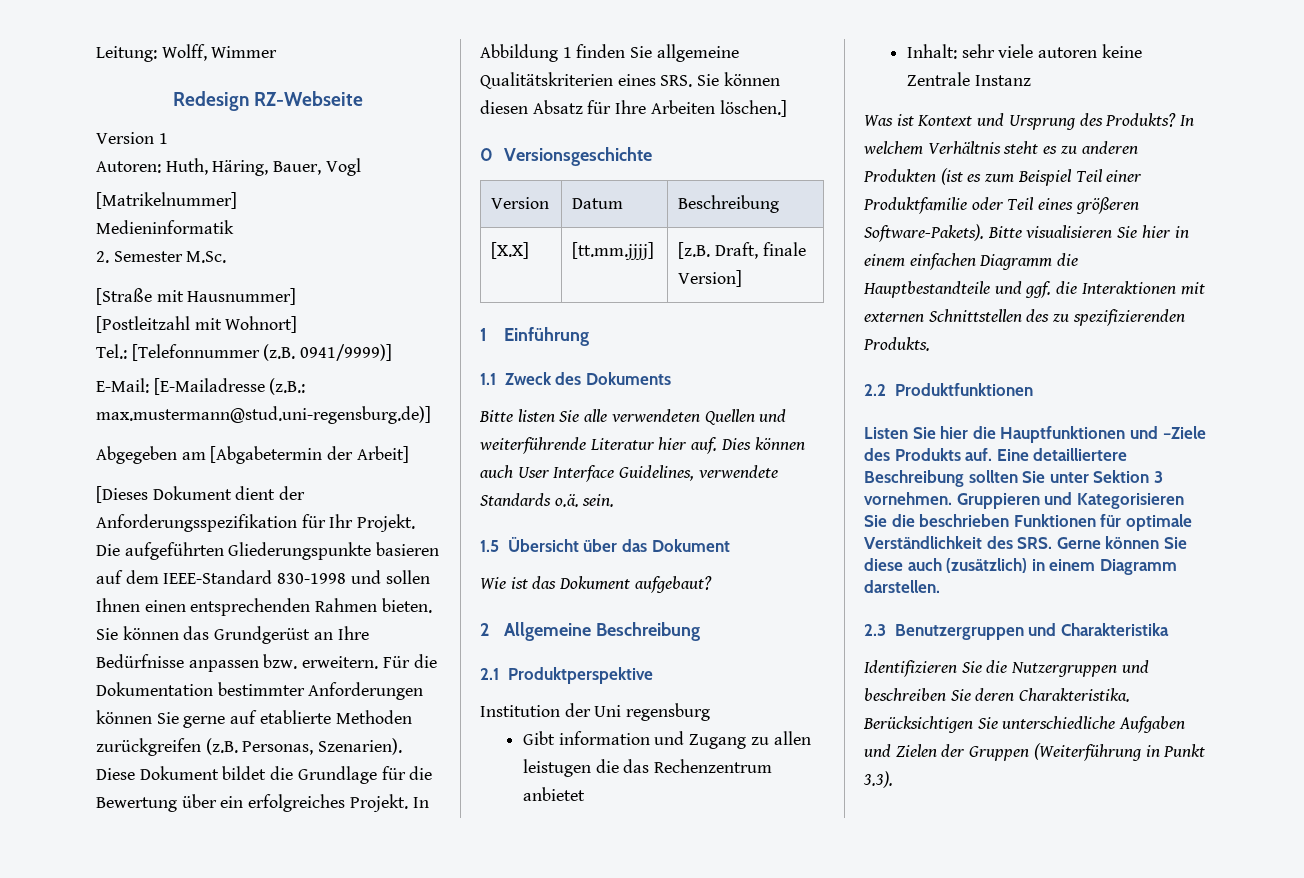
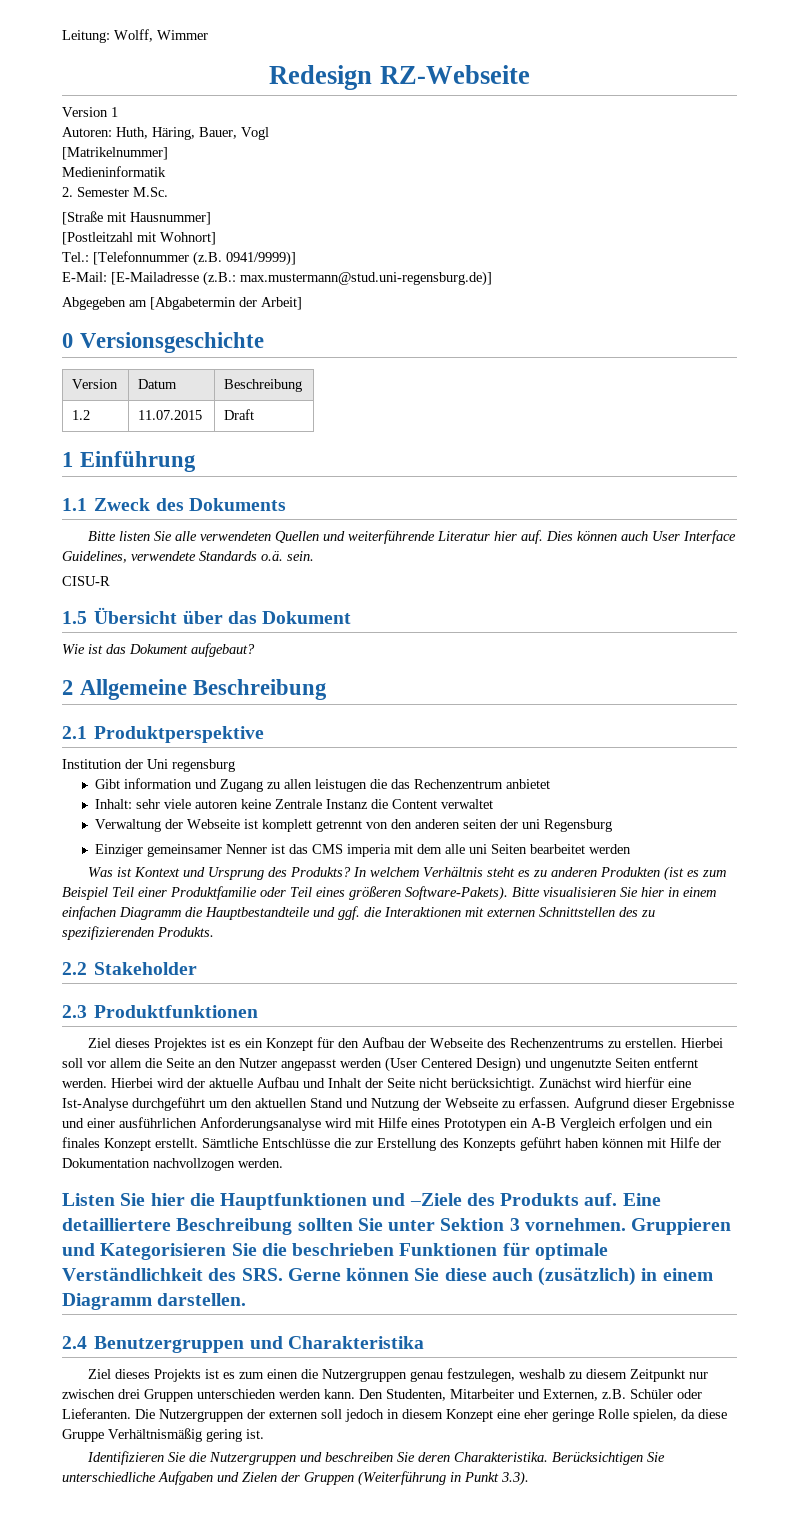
[96,486,306,503] [96,514,416,532] [96,542,440,560] [96,570,430,584] [96,598,432,616] [96,626,369,644] [96,654,437,672] [96,682,424,700] [96,710,412,728] [96,738,403,756] [96,766,433,784] [96,794,429,812] [480,44,739,62] [480,72,780,89] [480,100,787,117] // [Dieses Dokument dient der Anforderungsspezifikation für Ihr Projekt. Die aufgeführten Gliederungspunkte basieren auf dem IEEE-Standard 830-1998 und sollen Ihnen einen entsprechenden Rahmen bieten. Sie können das Grundgerüst an Ihre Bedürfnisse anpassen bzw. erweitern. Für die Dokumentation bestimmter Anforderungen können Sie gerne auf etablierte Methoden zurückgreifen (z.B. Personas, Szenarien). Diese Dokument bildet die Grundlage für die Bewertung über ein erfolgreiches Projekt. In Abbildung 1 finden Sie allgemeine Qualitätskriterien eines SRS. Sie können diesen Absatz für Ihre Arbeiten löschen.] -> (302, 303) none
[491,242,530,259] [572,242,655,260] [678,242,806,259] [678,270,743,287] [X.X] | [tt.mm.jjjj] | [z.B. Draft, finale Version] -> [72,410,91,420] [138,410,203,420] [224,409,255,420] 1.2 | 11.07.2015 | Draft
(615, 500) none -> [62,576,110,586] // CISU-R
(1031, 80) none -> [371,799,494,809] [95,819,613,832] [95,844,632,857] die Content verwaltet // Verwaltung der Webseite ist komplett getrennt von den anderen seiten der uni Regensburg // Einziger gemeinsamer Nenner ist das CMS imperia mit dem alle uni Seiten bearbeitet werden
(886, 390) none -> [94,962,198,975] [62,1005,87,1018] Stakeholder // 2.3
(1033, 389) none -> [88,1037,724,1051] [62,1057,698,1072] [62,1077,691,1091] [62,1097,734,1111] [62,1117,713,1131] [62,1137,721,1151] [62,1158,283,1171] // Ziel dieses Projektes ist es ein Konzept für den Aufbau der Webseite des Rechenzentrums zu erstellen. Hierbei soll vor allem die Seite an den Nutzer angepasst werden (User Centered Design) und ungenutzte Seiten entfernt werden. Hierbei wird der aktuelle Aufbau und Inhalt der Seite nicht berücksichtigt. Zunächst wird hierfür eine Ist-Analyse durchgeführt um den aktuellen Stand und Nutzung der Webseite zu erfassen. Aufgrund dieser Ergebnisse und einer ausführlichen Anforderungsanalyse wird mit Hilfe eines Prototypen ein A-B Vergleich erfolgen und ein finales Konzept erstellt. Sämtliche Entschlüsse die zur Erstellung des Konzepts geführt haben können mit Hilfe der Dokumentation nachvollzogen werden.
[864,624,886,636] 2.3 -> [62,1336,87,1349] 2.4
(1169, 629) none -> [88,1368,709,1382] [62,1389,702,1402] [62,1408,727,1422] [62,1428,264,1442] // Ziel dieses Projekts ist es zum einen die Nutzergruppen genau festzulegen, weshalb zu diesem Zeitpunkt nur zwischen drei Gruppen unterschieden werden kann. Den Studenten, Mitarbeiter und Externen, z.B. Schüler oder Lieferanten. Die Nutzergruppen der externen soll jedoch in diesem Konzept eine eher geringe Rolle spielen, da diese Gruppe Verhältnismäßig gering ist.

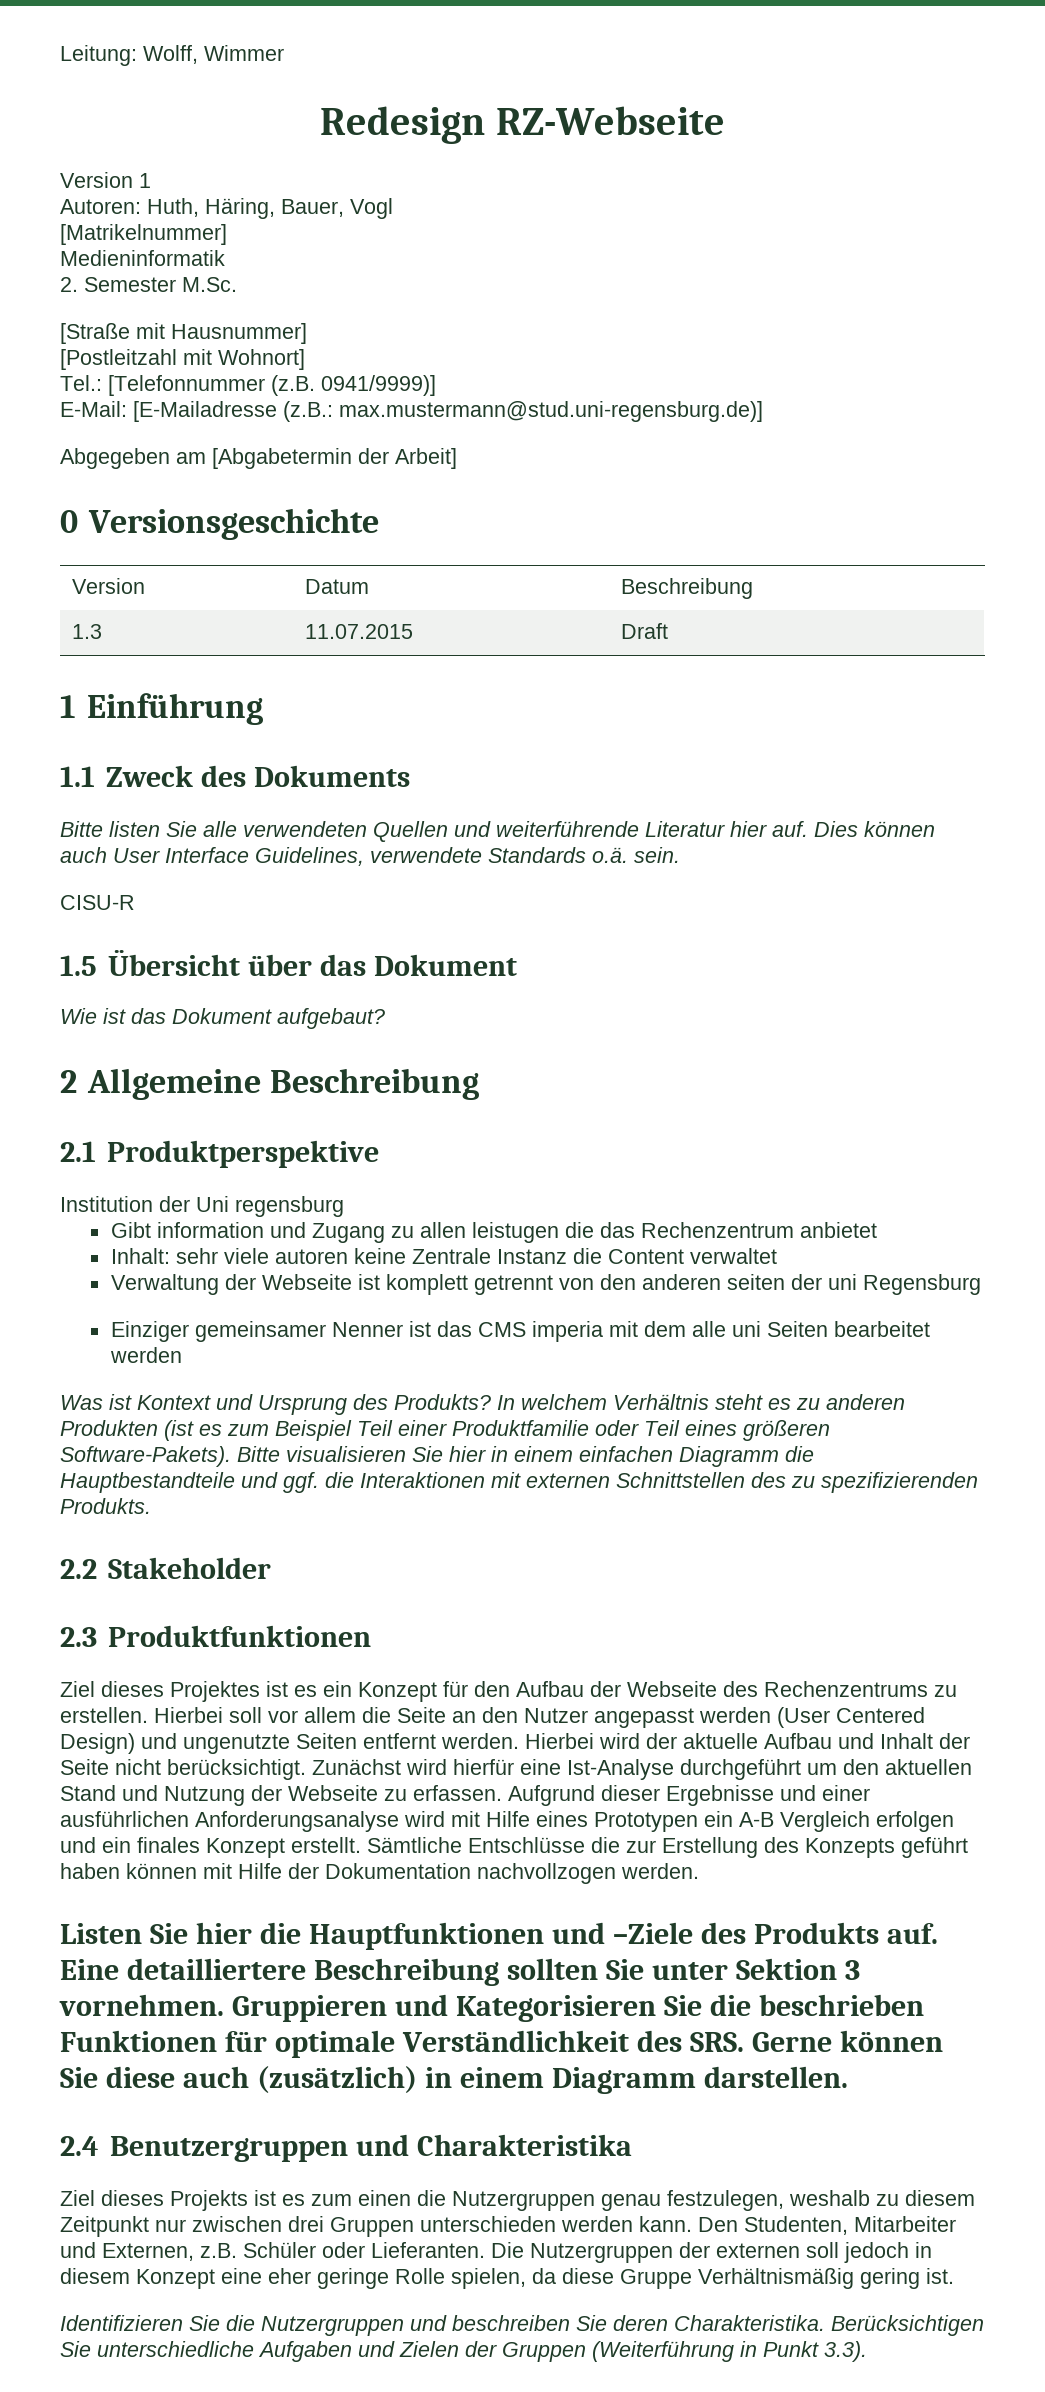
[72,410,91,420] 1.2 -> [71,624,102,639] 1.3

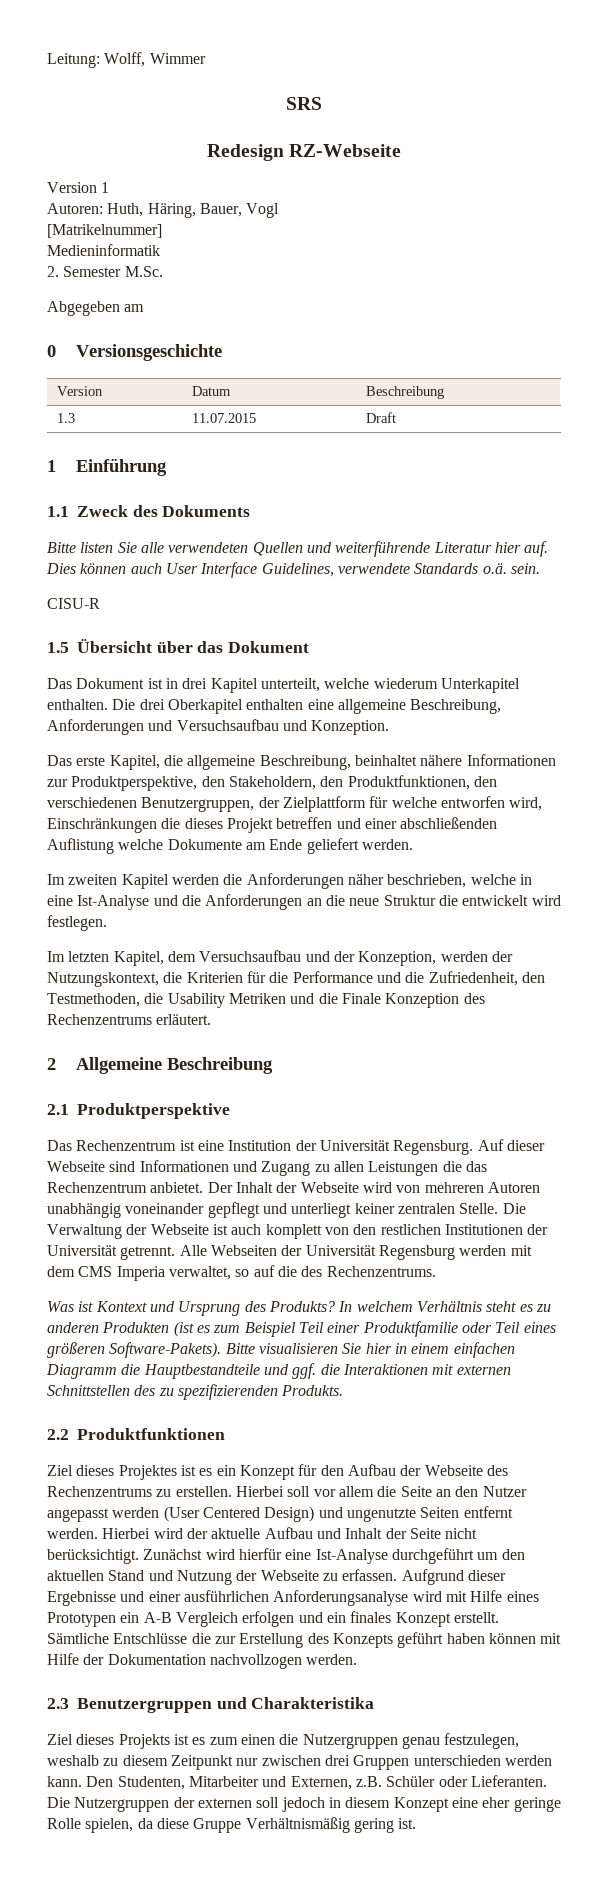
(284, 53) none -> [286,97,322,110] // SRS
[60,323,307,344] [60,349,305,370] [60,375,436,396] [60,401,763,422] // [Straße mit Hausnummer] // [Postleitzahl mit Wohnort] // Tel.: [Telefonnummer (z.B. 0941/9999)] // E-Mail: [E-Mailadresse (z.B.: max.mustermann@stud.uni-regensburg.de)] -> (163, 271) none
[212,448,457,469] [Abgabetermin der Arbeit] -> (145, 308) none
[60,1008,385,1029] Wie ist das Dokument aufgebaut? -> [47,678,520,693] [47,699,502,714] [47,719,390,735] [47,754,556,770] [47,775,497,791] [47,796,543,812] [47,817,498,833] [47,838,413,854] [47,873,532,889] [47,894,561,910] [47,915,107,931] [47,950,513,966] [47,971,545,987] [47,993,485,1008] [47,1014,212,1025] Das Dokument ist in drei Kapitel unterteilt, welche wiederum Unterkapitel enthalten. Die drei Oberkapitel enthalten eine allgemeine Beschreibung, Anforderungen und Versuchsaufbau und Konzeption. // Das erste Kapitel, die allgemeine Beschreibung, beinhaltet nähere Informationen zur Produktperspektive, den Stakeholdern, den Produktfunktionen, den verschiedenen Benutzergruppen, der Zielplattform für welche entworfen wird, Einschränkungen die dieses Projekt betreffen und einer abschließenden Auflistung welche Dokumente am Ende geliefert werden. // Im zweiten Kapitel werden die Anforderungen näher beschrieben, welche in eine Ist-Analyse und die Anforderungen an die neue Struktur die entwickelt wird festlegen. // Im letzten Kapitel, dem Versuchsaufbau und der Konzeption, werden der Nutzungskontext, die Kriterien für die Performance und die Zufriedenheit, den Testmethoden, die Usability Metriken und die Finale Konzeption des Rechenzentrums erläutert.
[60,1196,344,1217] [110,1222,264,1238] Institution der Uni regensburg // Gibt information -> [47,1139,545,1155] [47,1160,229,1172] Das Rechenzentrum ist eine Institution der Universität Regensburg. Auf dieser Webseite sind Informationen
[471,1222,559,1243] leistugen -> [368,1161,439,1176] Leistungen
[799,1222,877,1238] [110,1248,777,1264] [110,1274,981,1295] [110,1321,930,1342] [109,1347,182,1363] anbietet // Inhalt: sehr viele autoren keine Zentrale Instanz die Content verwaltet // Verwaltung der Webseite ist komplett getrennt von den anderen seiten der uni Regensburg // Einziger gemeinsamer Nenner ist das CMS imperia mit dem alle uni Seiten bearbeitet werden -> [150,1182,540,1193] [47,1202,526,1218] [47,1224,549,1239] [47,1245,532,1260] [47,1265,436,1281] anbietet. Der Inhalt der Webseite wird von mehreren Autoren unabhängig voneinander gepflegt und unterliegt keiner zentralen Stelle. Die Verwaltung der Webseite ist auch komplett von den restlichen Institutionen der Universität getrennt. Alle Webseiten der Universität Regensburg werden mit dem CMS Imperia verwaltet, so auf die des Rechenzentrums.
[107,1557,271,1579] [60,1627,97,1647] Stakeholder // 2.3 -> (69, 1434) none
[60,1922,938,1950] [60,1958,860,1986] [59,1994,924,2022] [60,2030,943,2058] [60,2066,848,2094] [60,2136,99,2156] Listen Sie hier die Hauptfunktionen und –Ziele des Produkts auf. Eine detailliertere Beschreibung sollten Sie unter Sektion 3 vornehmen. Gruppieren und Kategorisieren Sie die beschrieben Funktionen für optimale Verständlichkeit des SRS. Gerne können Sie diese auch (zusätzlich) in einem Diagramm darstellen. // 2.4 -> [47,1698,69,1709] 2.3
[60,2315,984,2336] [60,2341,867,2362] // Identifizieren Sie die Nutzergruppen und beschreiben Sie deren Charakteristika. Berücksichtigen Sie unterschiedliche Aufgaben und Zielen der Gruppen (Weiterführung in Punkt 3.3). -> (417, 1823) none

